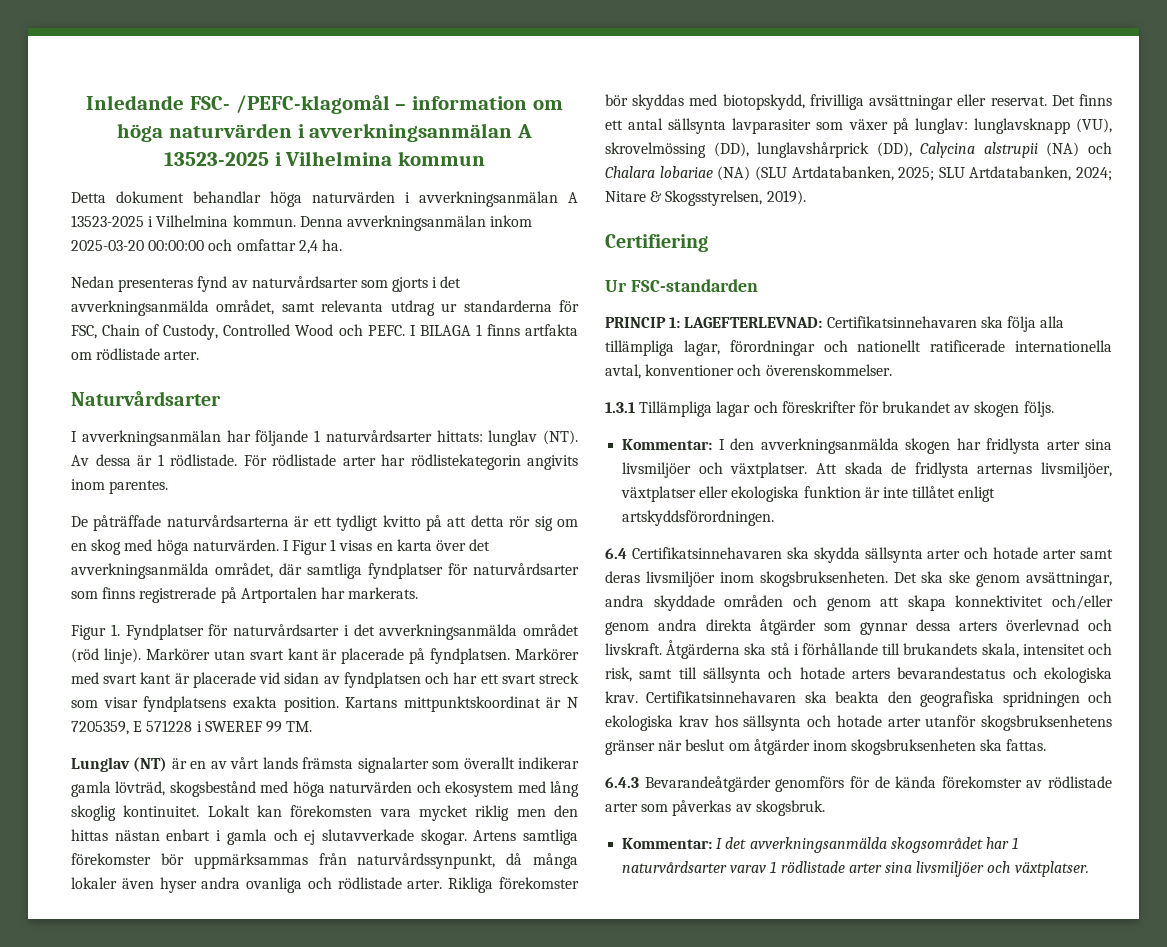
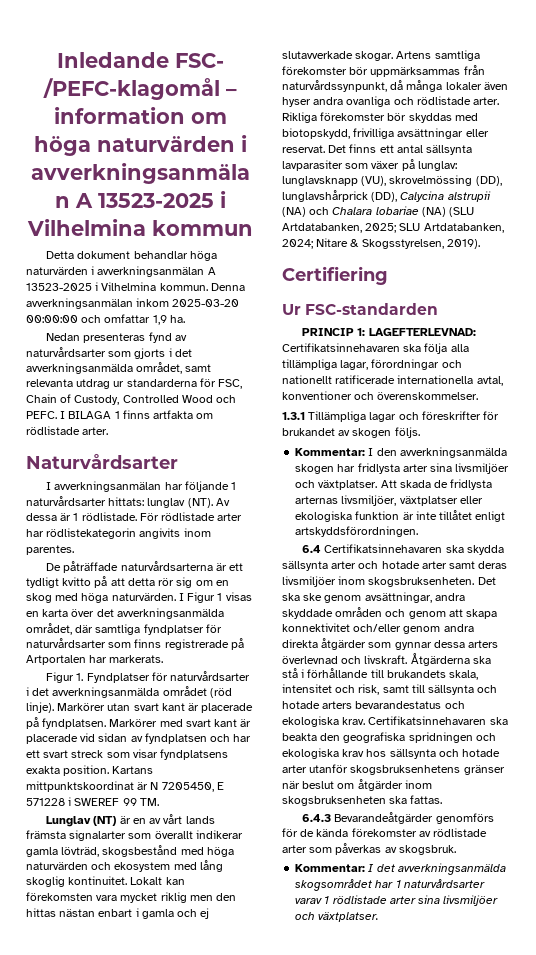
[298,240,318,254] 2,4 -> [152,315,167,325] 1,9
[71,721,129,735] 7205359, -> [161,782,214,792] 7205450,

